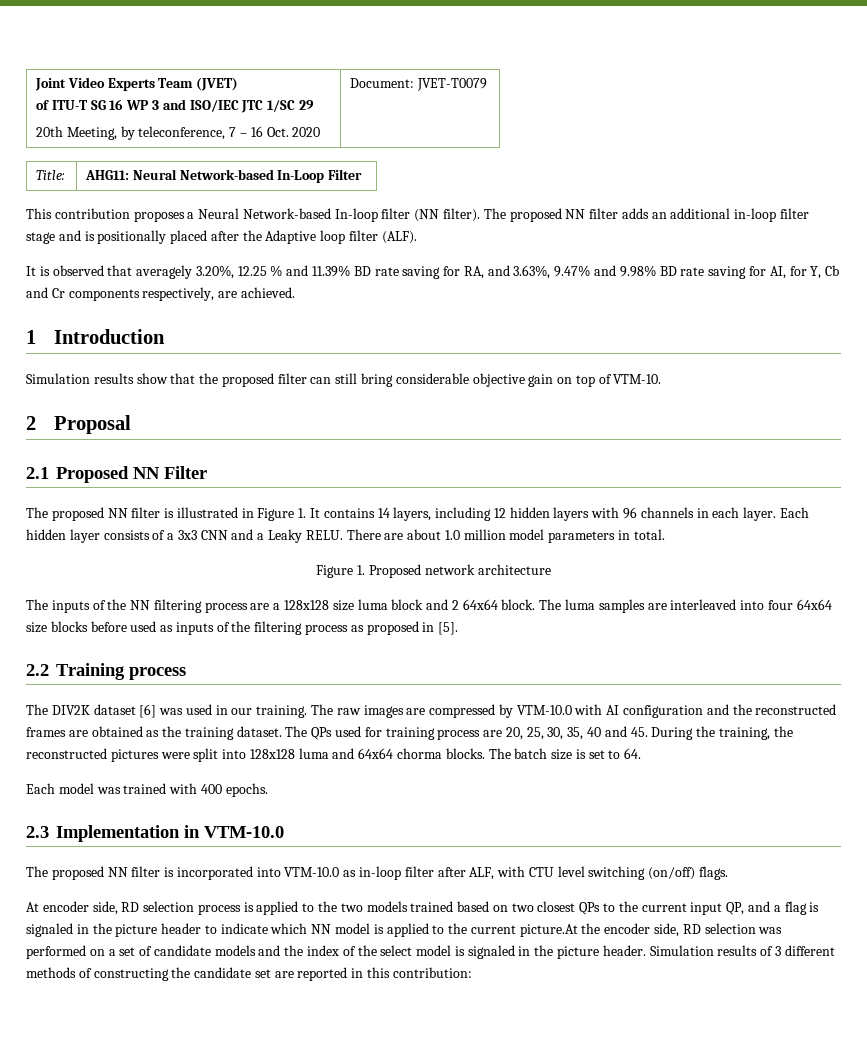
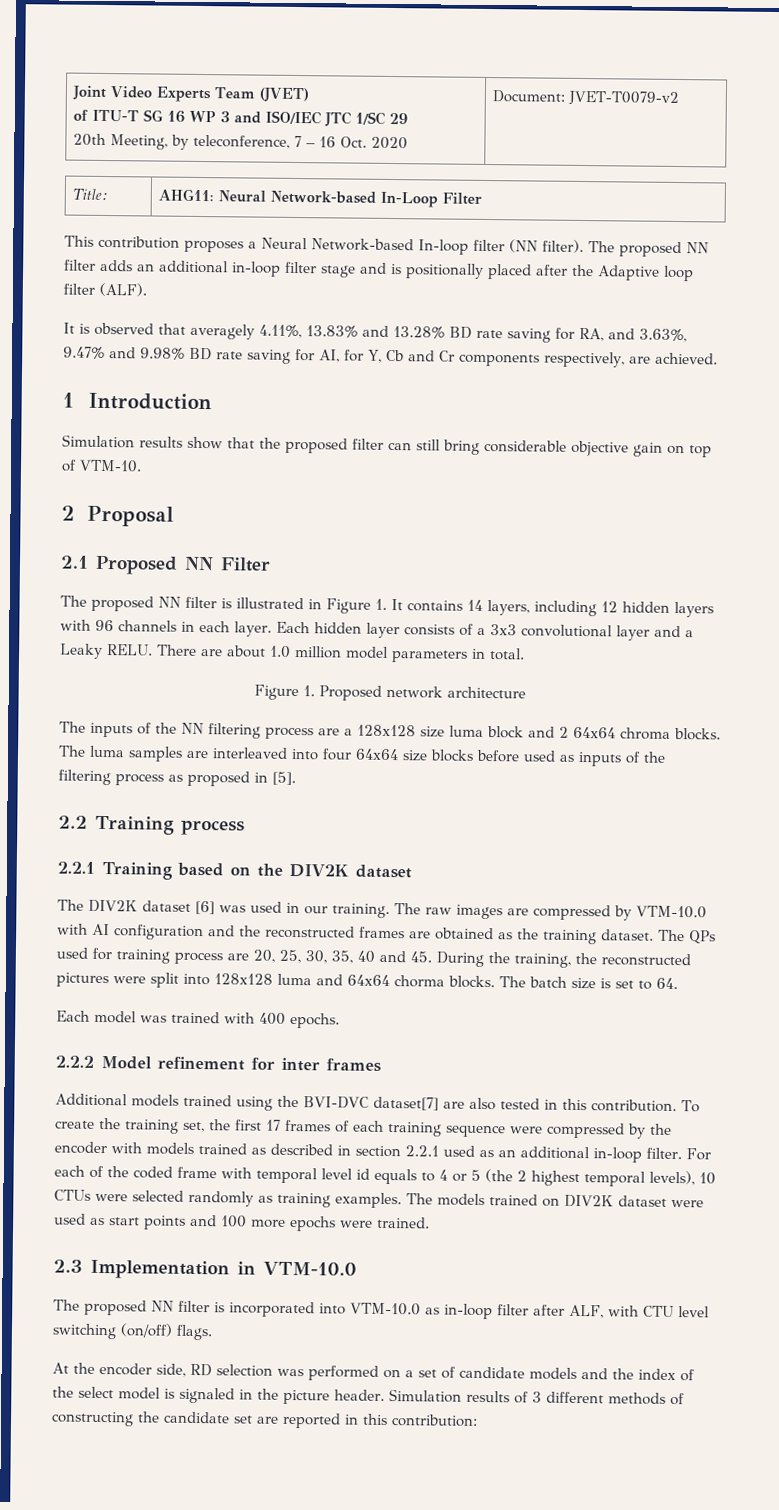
[416,78,487,91] JVET-T0079 -> [567,90,679,106] JVET-T0079-v2
[195,265,351,279] 3.20%, 12.25 % and 11.39% -> [259,324,445,339] 4.11%, 13.83% and 13.28%
[200,530,228,540] CNN -> [520,624,650,641] convolutional layer
[501,599,536,610] block. -> [620,727,721,741] chroma blocks.
(186, 673) none -> [57,861,413,880] // 2.2.1 Training based on the DIV2K dataset
(268, 790) none -> [55,1055,381,1072] [55,1093,700,1113] [55,1117,672,1139] [54,1141,711,1163] [54,1165,716,1187] [54,1189,704,1209] [54,1213,430,1232] // 2.2.2 Model refinement for inter frames // Additional models trained using the BVI-DVC dataset[7] are also tested in this contribution. To create the training set, the first 17 frames of each training sequence were compressed by the encoder with models trained as described in section 2.2.1 used as an additional in-loop filter. For each of the coded frame with temporal level id equals to 4 or 5 (the 2 highest temporal levels), 10 CTUs were selected randomly as training examples. The models trained on DIV2K dataset were used as start points and 100 more epochs were trained.
[42,901,820,915] [26,923,578,937] encoder side, RD selection process is applied to the two models trained based on two closest QPs to the current input QP, and a flag is signaled in the picture header to indicate which NN model is applied to the current picture.At -> (69, 1368) none

